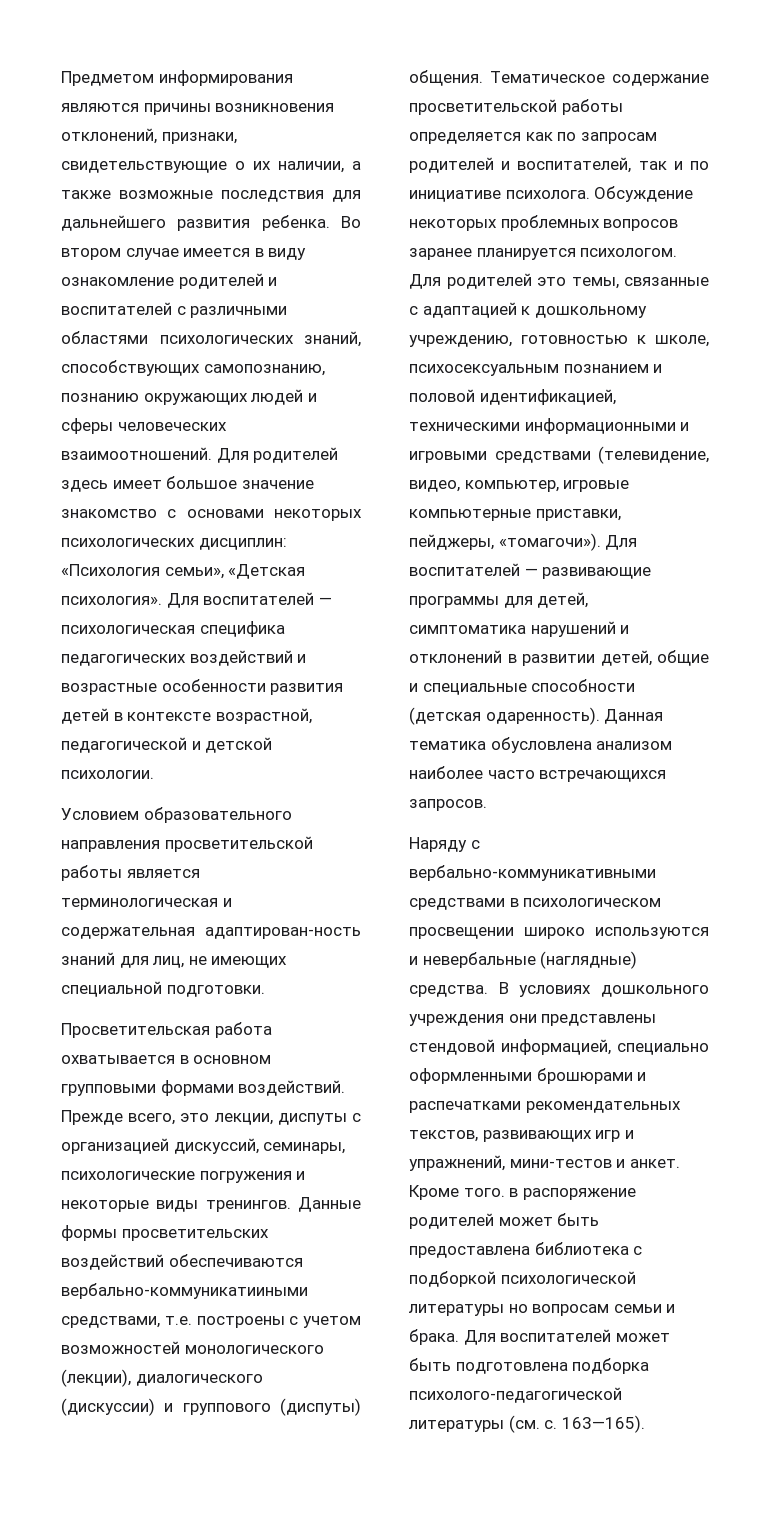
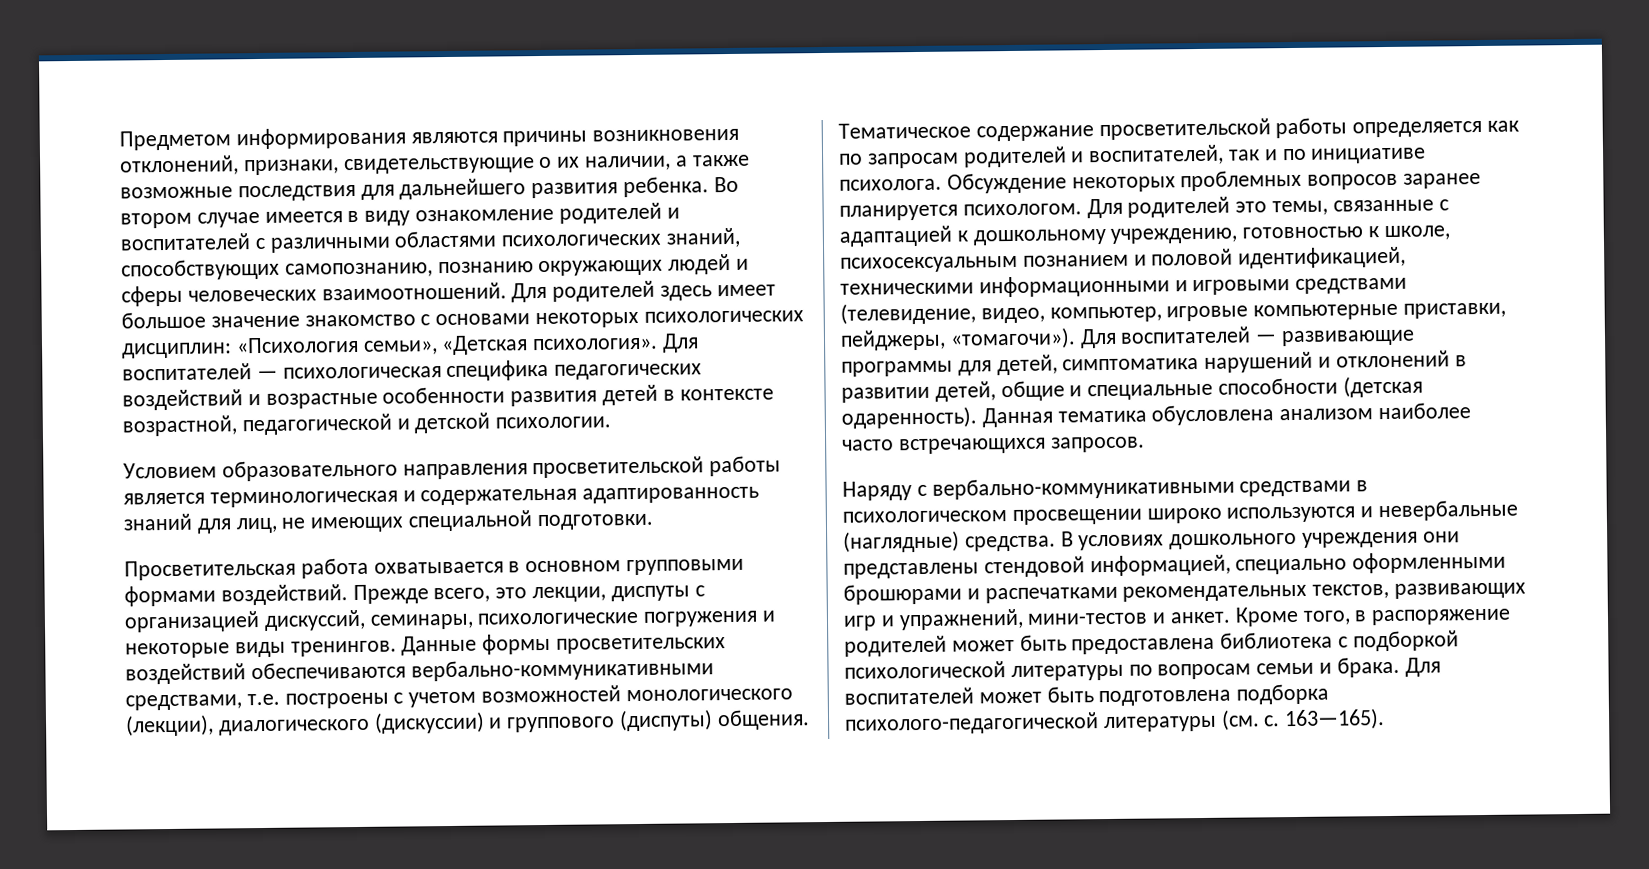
[204,927,361,939] адаптирован-ность -> [582,486,760,504] адаптированность
[61,1283,308,1299] вербально-коммуникатииными -> [410,658,714,682] вербально-коммуникативными
[463,1188,505,1197] того. -> [1302,610,1351,625] того,
[508,1304,528,1313] но -> [1128,664,1153,676] по

